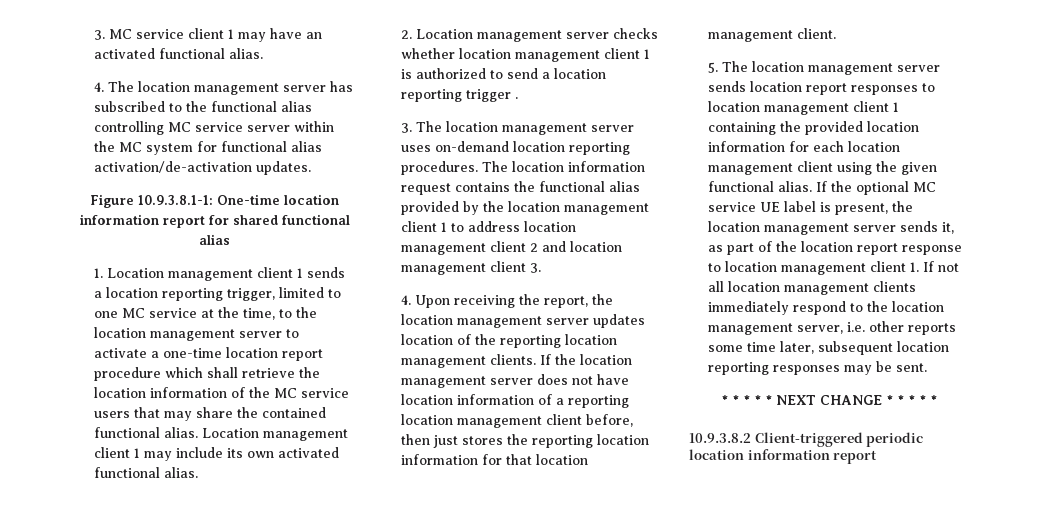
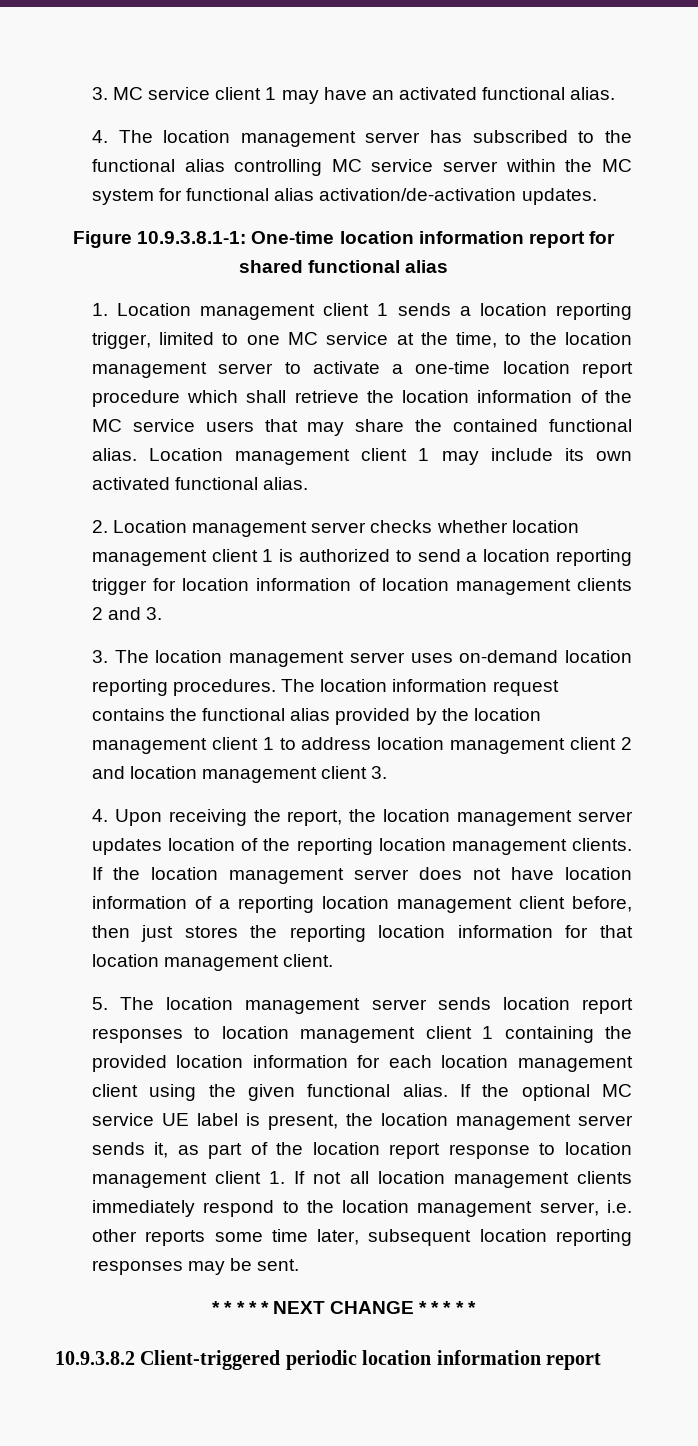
[515,97,519,99] . -> [153,578,632,595] [91,607,163,620] for location information of location management clients 2 and 3.

